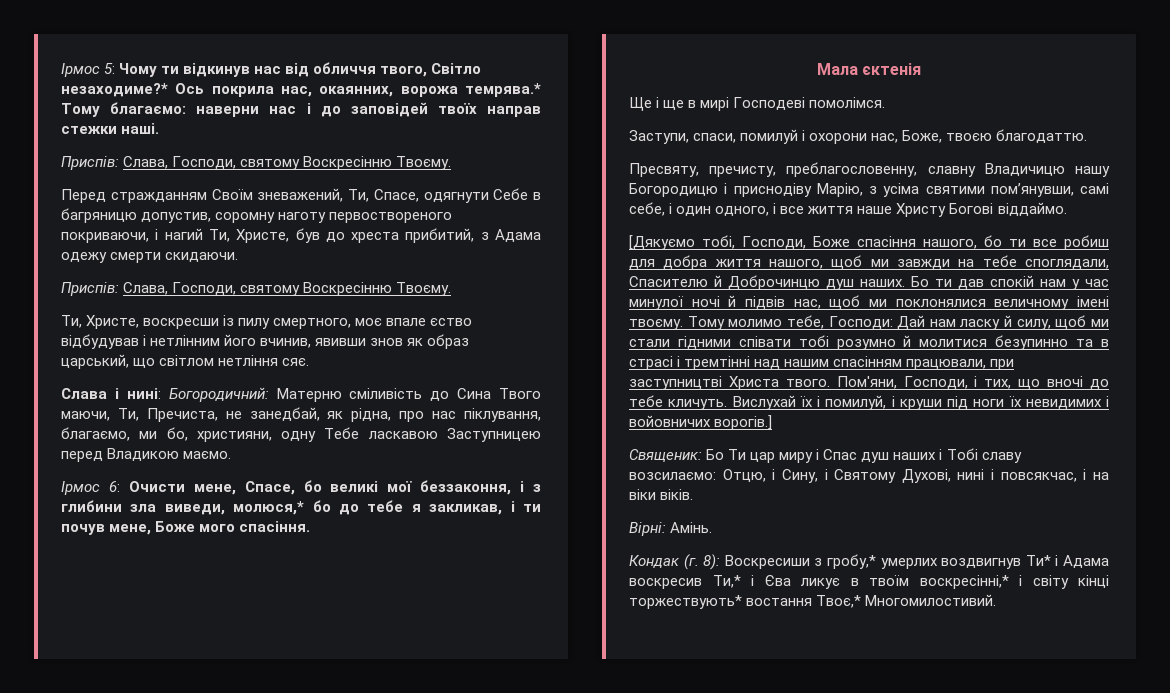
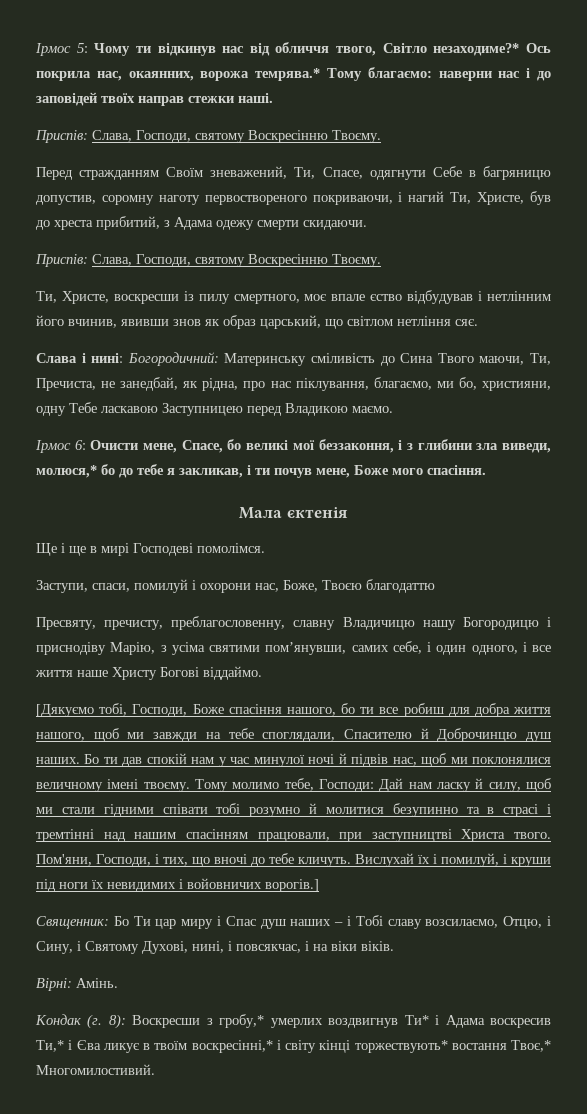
[276,388,342,402] Матерню -> [224,353,307,366] Материнську
[946,129,1088,143] твоєю благодаттю. -> [322,579,435,593] Твоєю благодаттю
[1080,183,1109,194] самі -> [351,645,389,652] самих
[629,449,702,462] Священик: -> [36,916,109,929] Священник:
(937, 456) none -> [334,922,344,926] –
[629,472,716,480] возсилаємо: -> [425,919,499,928] возсилаємо,
[957,469,985,480] нині -> [192,941,224,953] нині,
[724,555,810,569] Воскресиши -> [132,1015,201,1028] Воскресши

